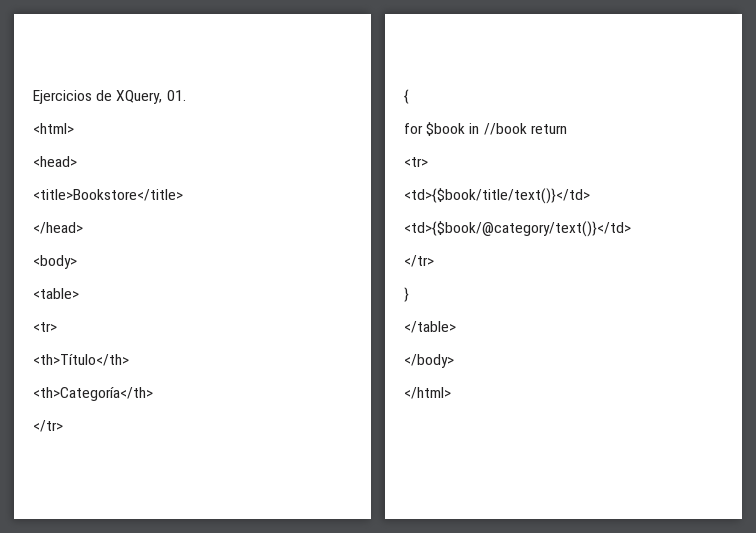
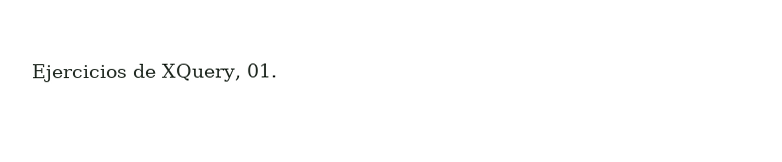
[33,123,74,134] [33,156,77,167] [33,189,183,201] [33,222,83,234] [33,255,77,269] [33,288,79,299] [33,322,57,332] [33,354,129,366] [33,387,153,401] [33,420,63,432] [404,89,409,104] [404,122,567,136] [404,157,428,167] [404,188,590,204] [404,221,631,237] [404,255,434,267] [404,287,409,302] [404,321,456,333] [404,354,454,368] [404,387,451,399] // <html> // <head> // <title>Bookstore</title> // </head> // <body> // <table> // <tr> // <th>Título</th> // <th>Categoría</th> // </tr> // { // for $book in //book return // <tr> // <td>{$book/title/text()}</td> // <td>{$book/@category/text()}</td> // </tr> // } // </table> // </body> // </html> -> (277, 70) none

